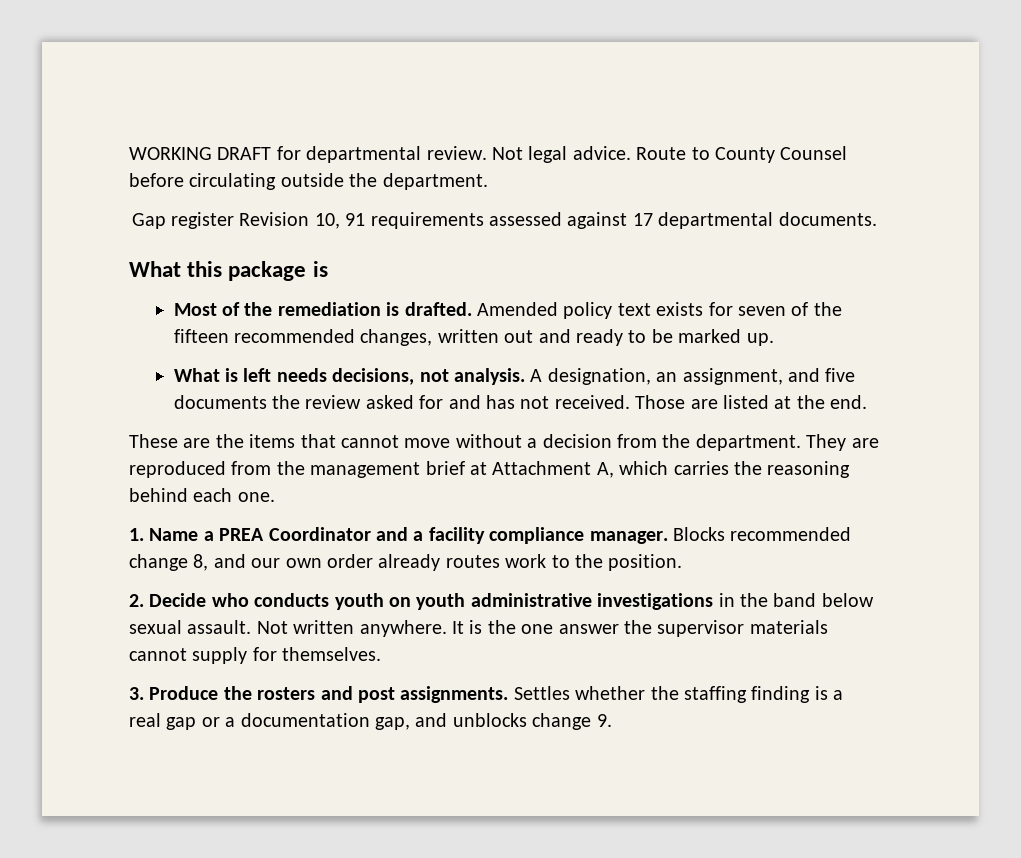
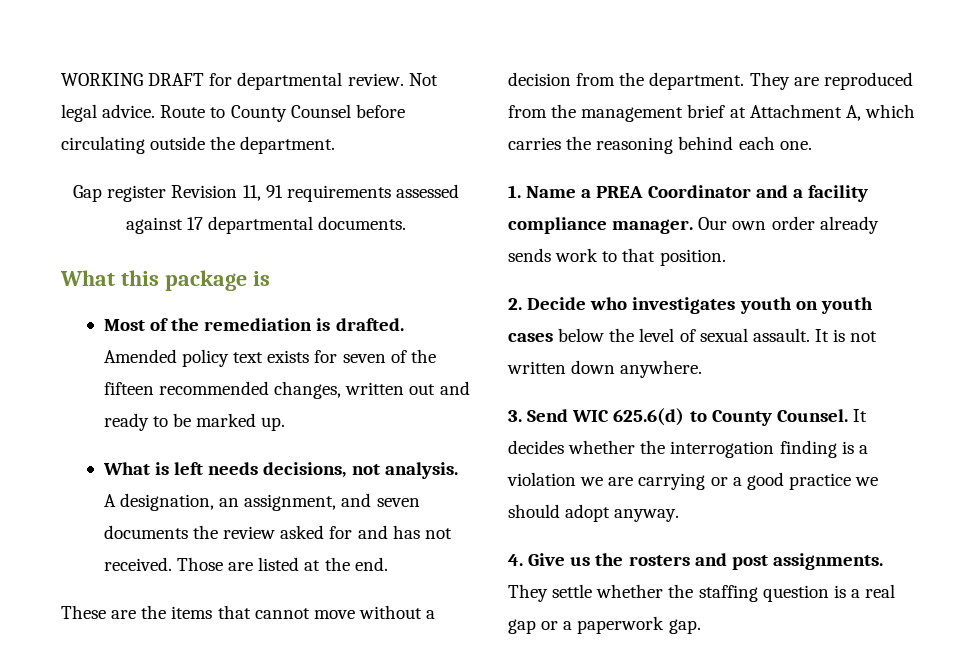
[314,213,340,229] 10, -> [242,185,261,201] 11,
[825,368,856,382] five -> [376,498,420,507] seven
[672,527,852,541] [129,554,281,571] Blocks recommended change 8, and our -> [698,217,728,230] Our
[445,555,500,568] routes -> [508,248,551,262] sends
[575,554,603,568] the -> [622,248,656,262] that
[254,593,330,607] conducts -> [632,297,736,314] investigates
[470,593,874,610] [129,620,828,637] [129,647,382,664] [129,686,219,700] administrative investigations in the band below sexual assault. Not written anywhere. It is the one answer the supervisor materials cannot supply for themselves. // 3. Produce -> [508,328,878,342] [507,360,703,378] [508,408,867,426] [508,440,868,458] [507,472,879,490] [508,504,680,522] [508,553,591,566] cases below the level of sexual assault. It is not written down anywhere. // 3. Send WIC 625.6(d) to County Counsel. It decides whether the interrogation finding is a violation we are carrying or a good practice we should adopt anyway. // 4. Give us
[513,686,570,700] Settles -> [508,584,593,602] They settle
[751,686,811,703] finding -> [762,585,829,602] question
[240,713,612,730] documentation gap, and unblocks change 9. -> [577,616,701,634] paperwork gap.

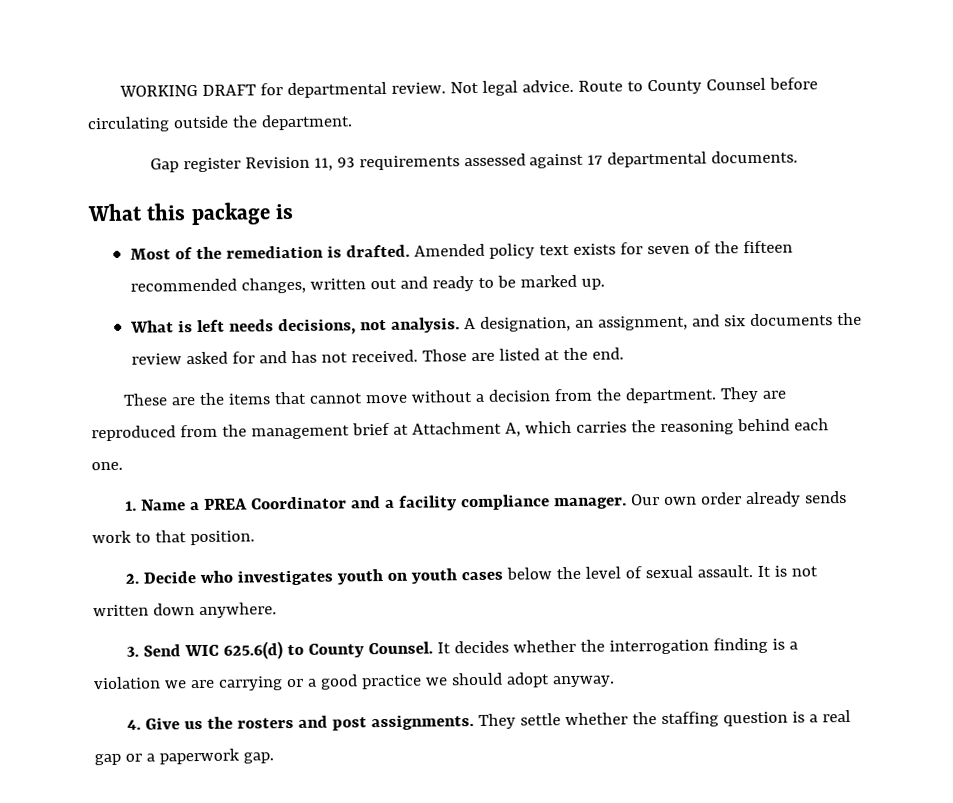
[265,185,283,198] 91 -> [336,157,355,168] 93
[376,498,420,507] seven -> [723,315,746,327] six

